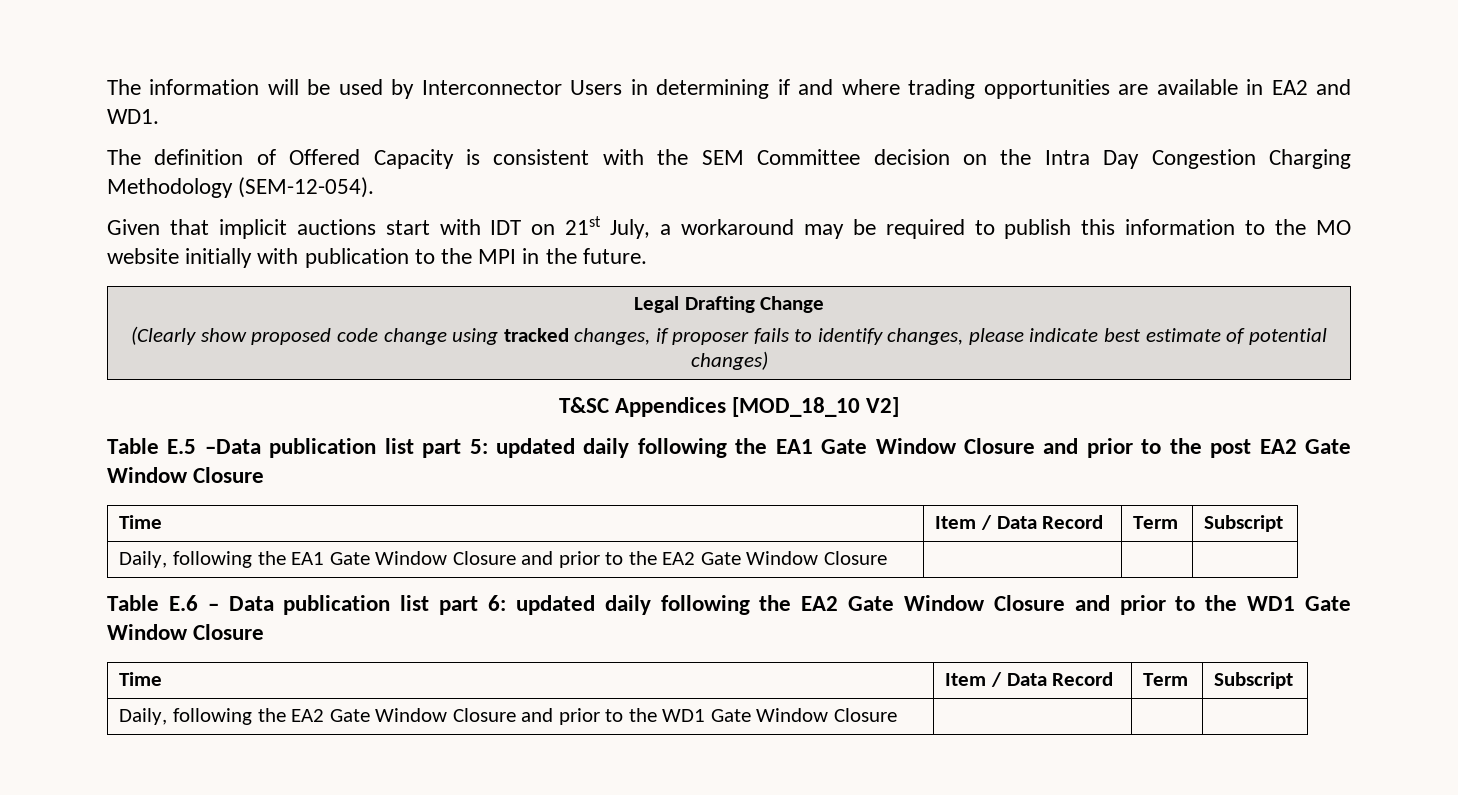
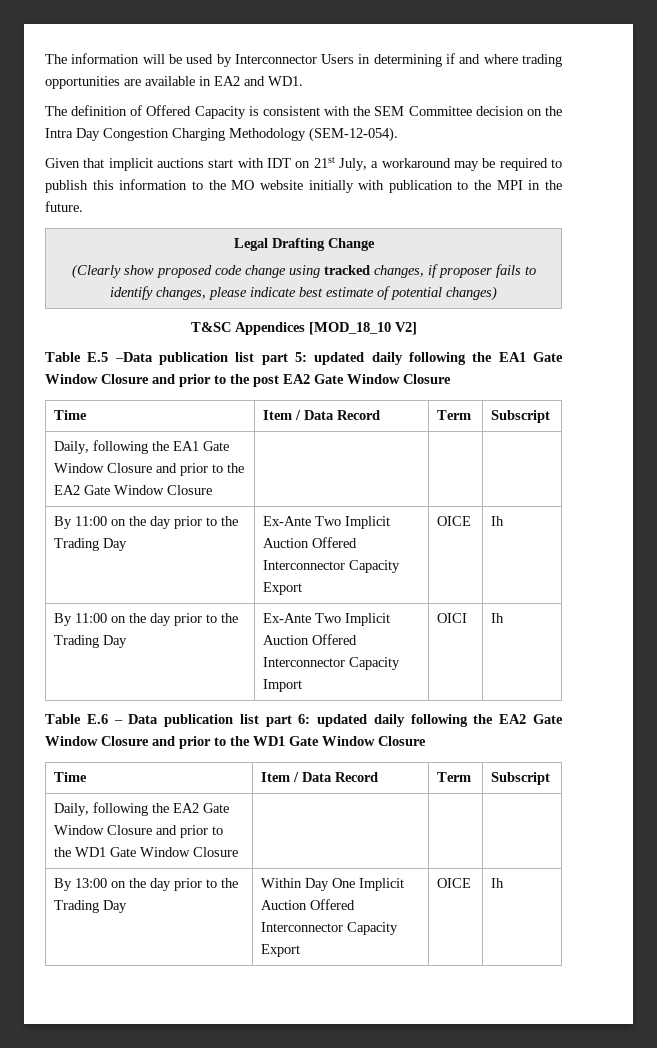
(887, 558) none -> [54,516,239,529] [54,538,128,551] [263,516,391,529] [263,537,358,548] [263,560,401,573] [263,582,303,595] [437,516,472,526] [491,516,505,526] [54,613,239,626] [54,635,128,648] [263,613,391,626] [263,634,358,645] [263,657,401,670] [263,679,303,692] [437,613,468,623] [491,613,505,623] // By 11:00 on the day prior to the Trading Day | Ex-Ante Two Implicit Auction Offered Interconnector Capacity Export | OICE | Ih // By 11:00 on the day prior to the Trading Day | Ex-Ante Two Implicit Auction Offered Interconnector Capacity Import | OICI | Ih
(897, 715) none -> [54,878,239,891] [54,900,128,913] [261,878,405,891] [261,899,356,910] [261,922,399,935] [261,944,301,957] [437,878,472,888] [491,878,505,888] // By 13:00 on the day prior to the Trading Day | Within Day One Implicit Auction Offered Interconnector Capacity Export | OICE | Ih

